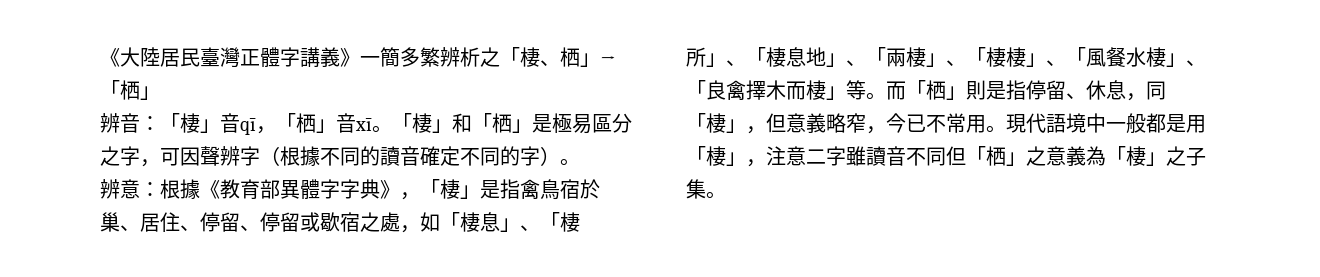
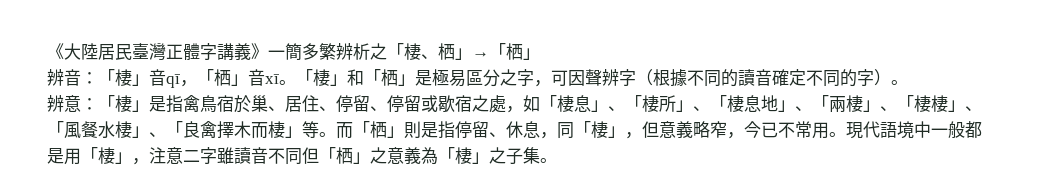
[160,179,420,200] 根據《教育部異體字字典》， -> (98, 104) none

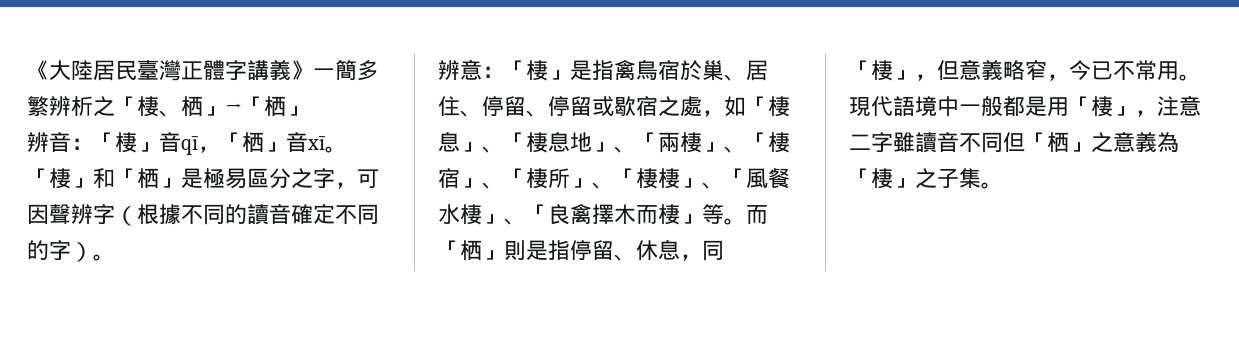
[659,95,744,112] 所」、「棲 -> (548, 142) none
(931, 103) none -> [438,168,658,189] 宿」、「棲所」、「棲

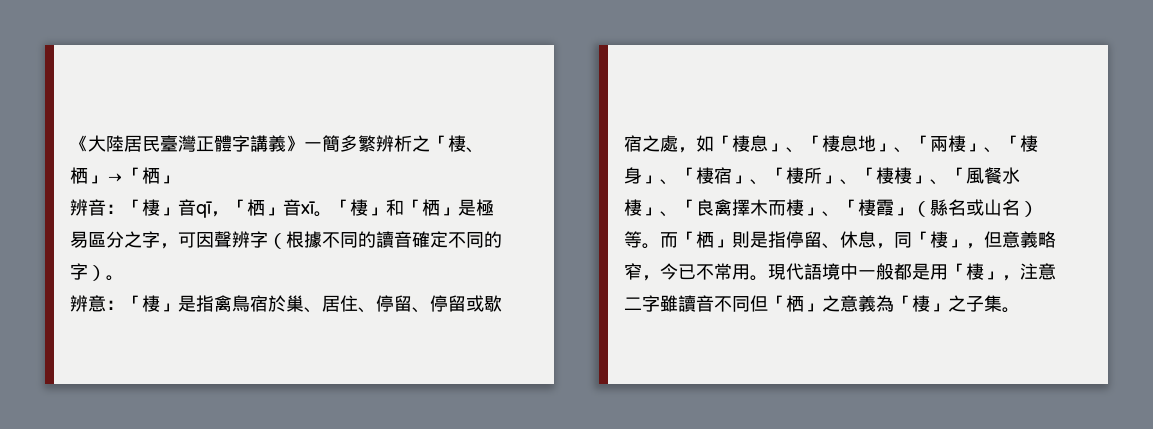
(790, 142) none -> [624,167,714,185] 身」、「棲
(702, 219) none -> [822,199,1038,217] 、「棲霞」（縣名或山名）

